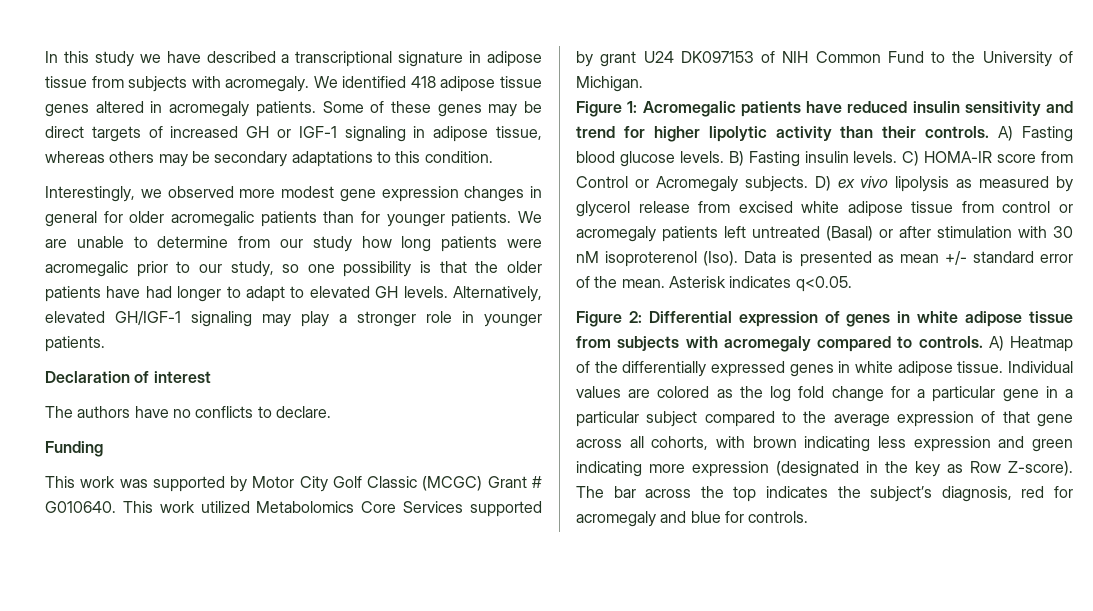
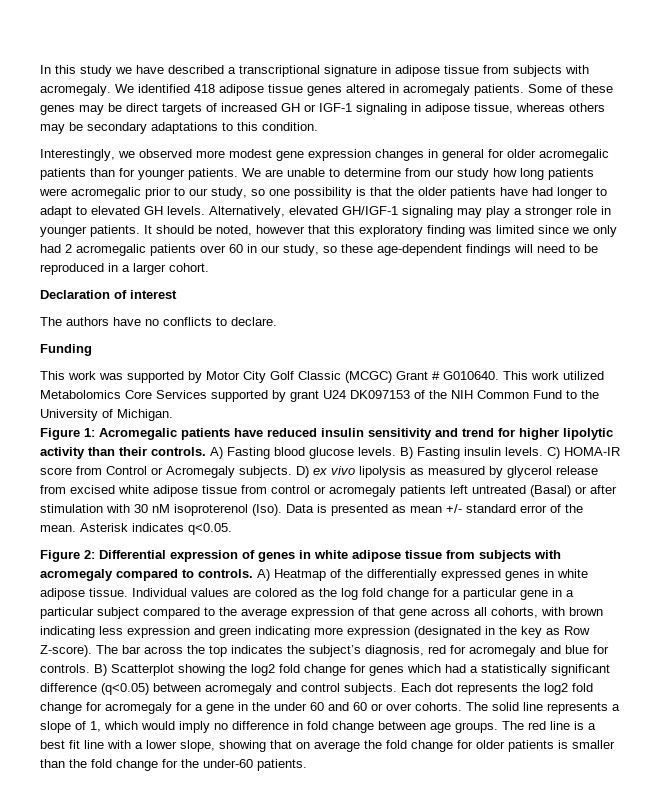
(105, 344) none -> [144,225,617,237] [40,244,598,256] [40,263,209,275] It should be noted, however that this exploratory finding was limited since we only had 2 acromegalic patients over 60 in our study, so these age-dependent findings will need to be reproduced in a larger cohort.
(776, 57) none -> [429,390,447,399] the
(809, 517) none -> [94,664,610,676] [40,683,593,695] [40,702,620,714] [40,721,596,733] [40,740,615,752] [40,759,307,771] B) Scatterplot showing the log2 fold change for genes which had a statistically significant difference (q<0.05) between acromegaly and control subjects. Each dot represents the log2 fold change for acromegaly for a gene in the under 60 and 60 or over cohorts. The solid line represents a slope of 1, which would imply no difference in fold change between age groups. The red line is a best fit line with a lower slope, showing that on average the fold change for older patients is smaller than the fold change for the under-60 patients.

